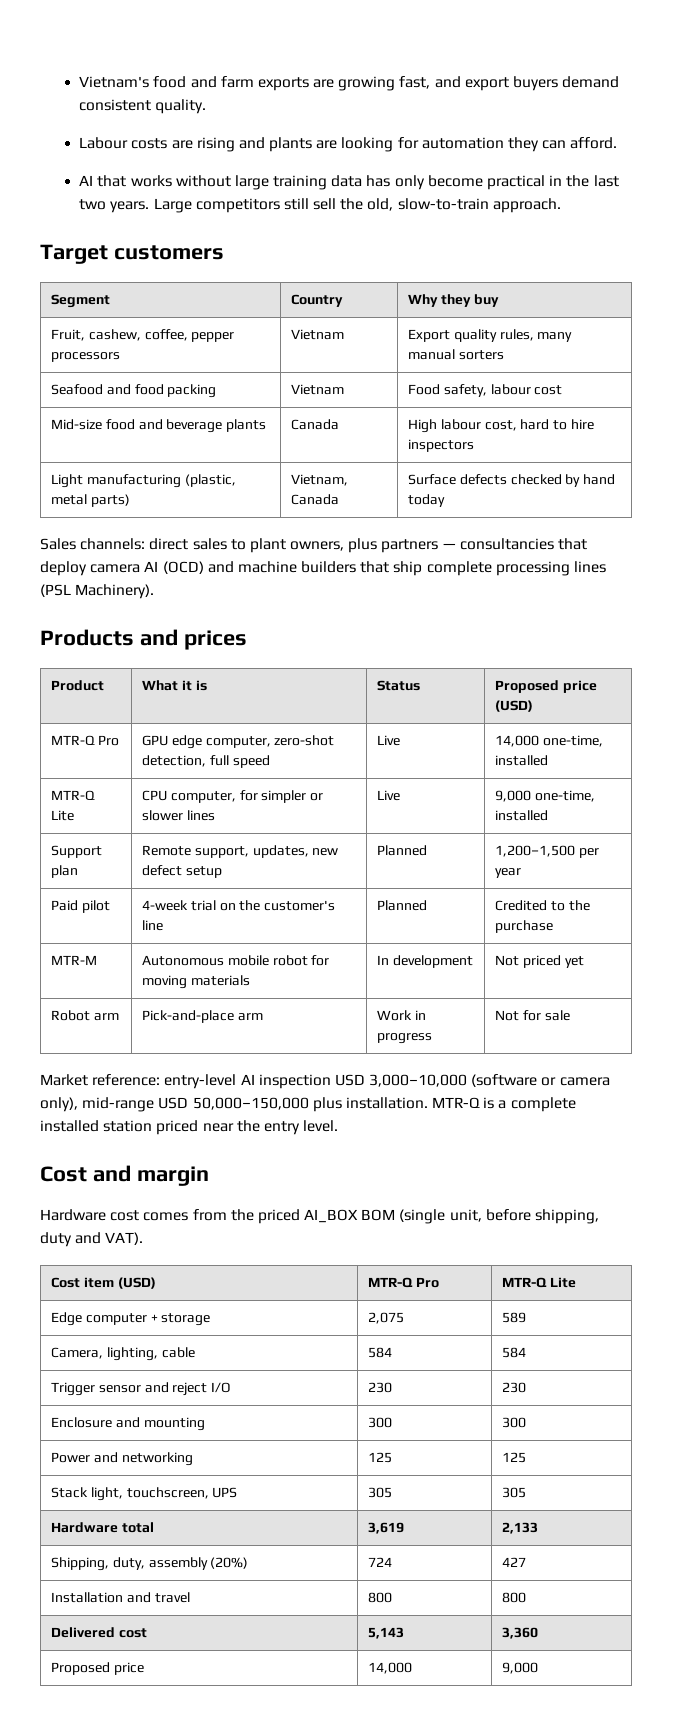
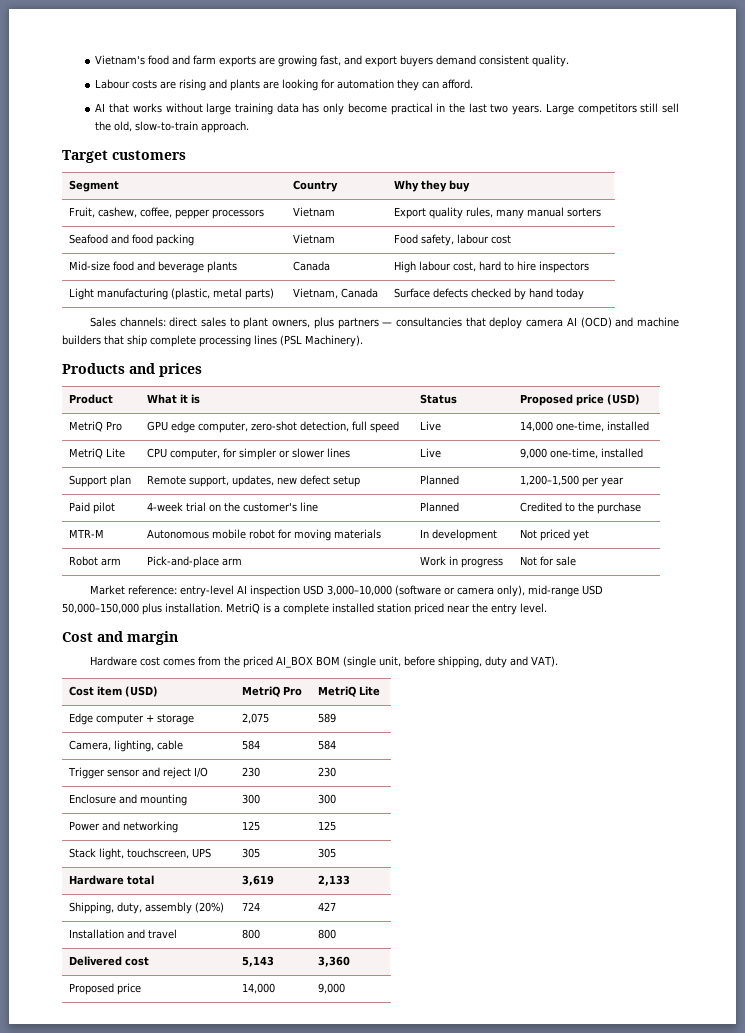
[51,735,96,745] MTR-Q -> [69,421,104,432] MetriQ
[51,790,96,800] MTR-Q -> [69,448,104,459] MetriQ
[432,1097,481,1108] MTR-Q -> [226,603,260,614] MetriQ
[368,1277,439,1288] [502,1277,548,1288] MTR-Q Pro | MTR-Q -> [242,686,303,697] [318,686,357,697] MetriQ Pro | MetriQ

